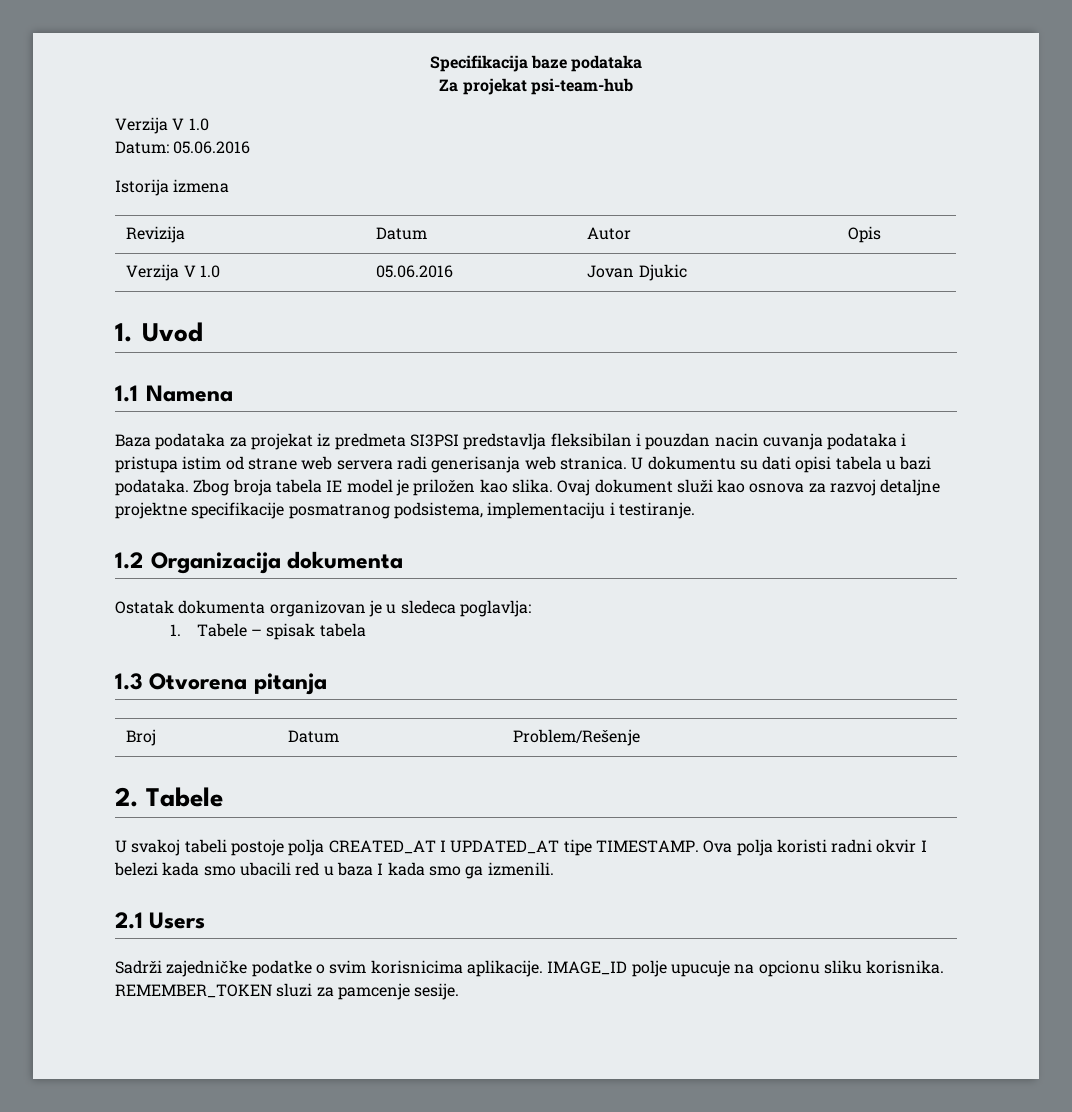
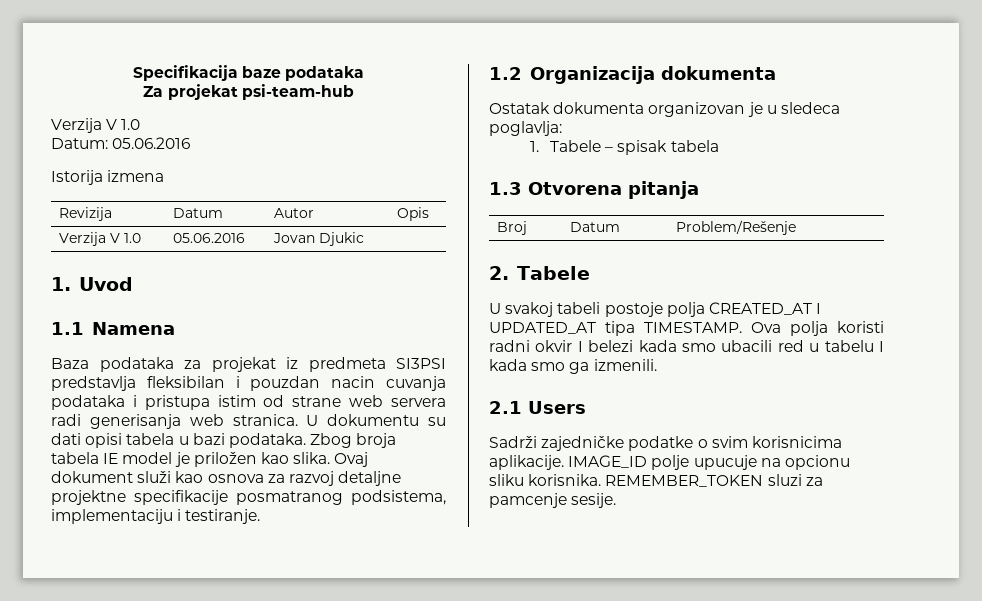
[563,839,592,856] tipe -> [605,321,635,336] tipa
[336,862,373,876] baza -> [824,340,874,352] tabelu

